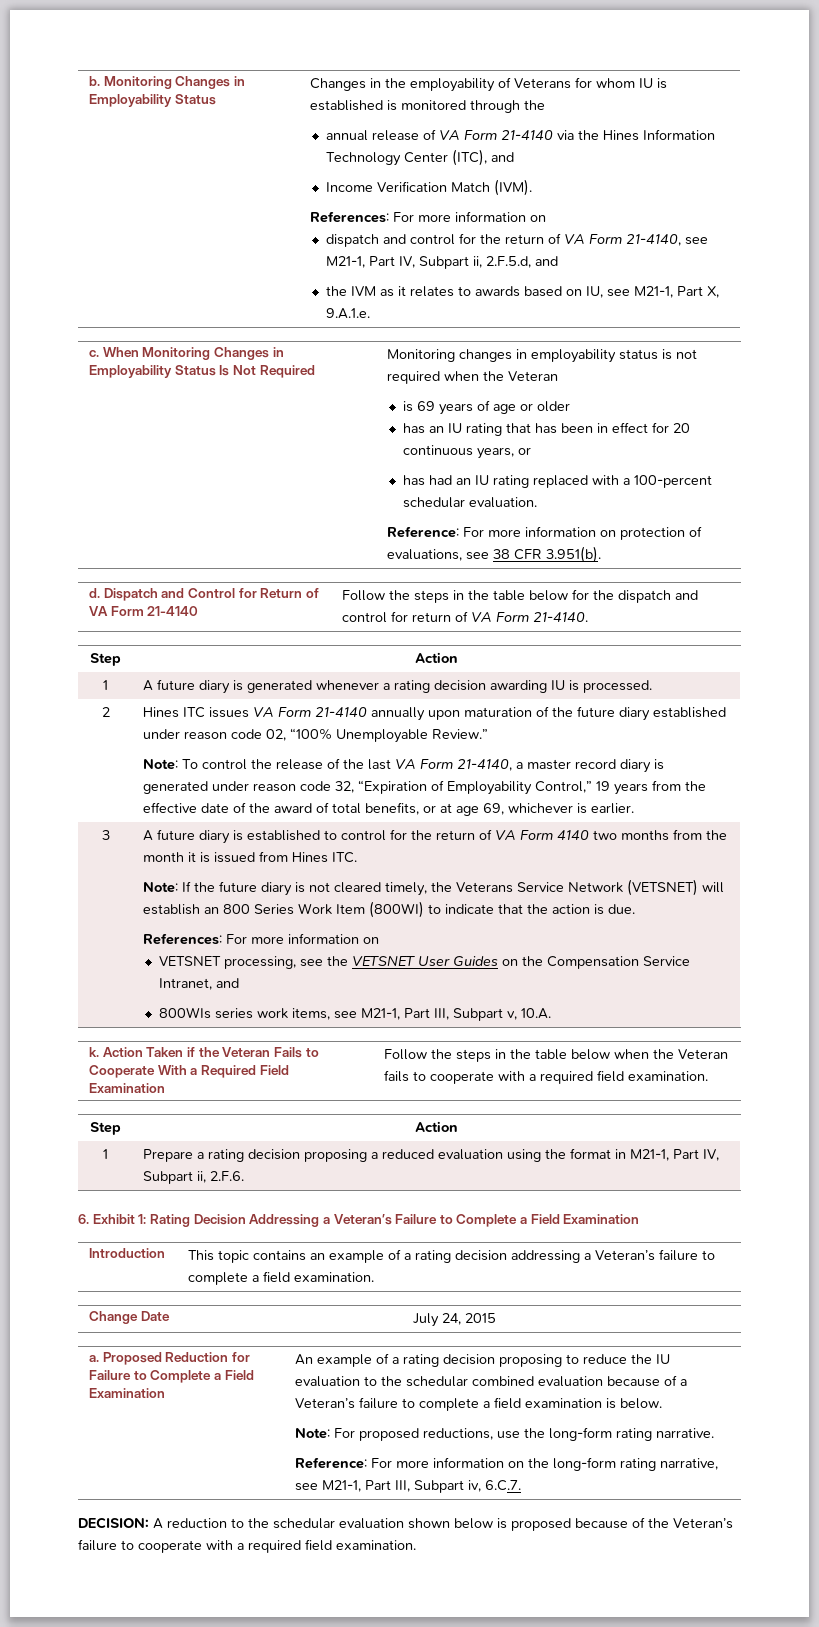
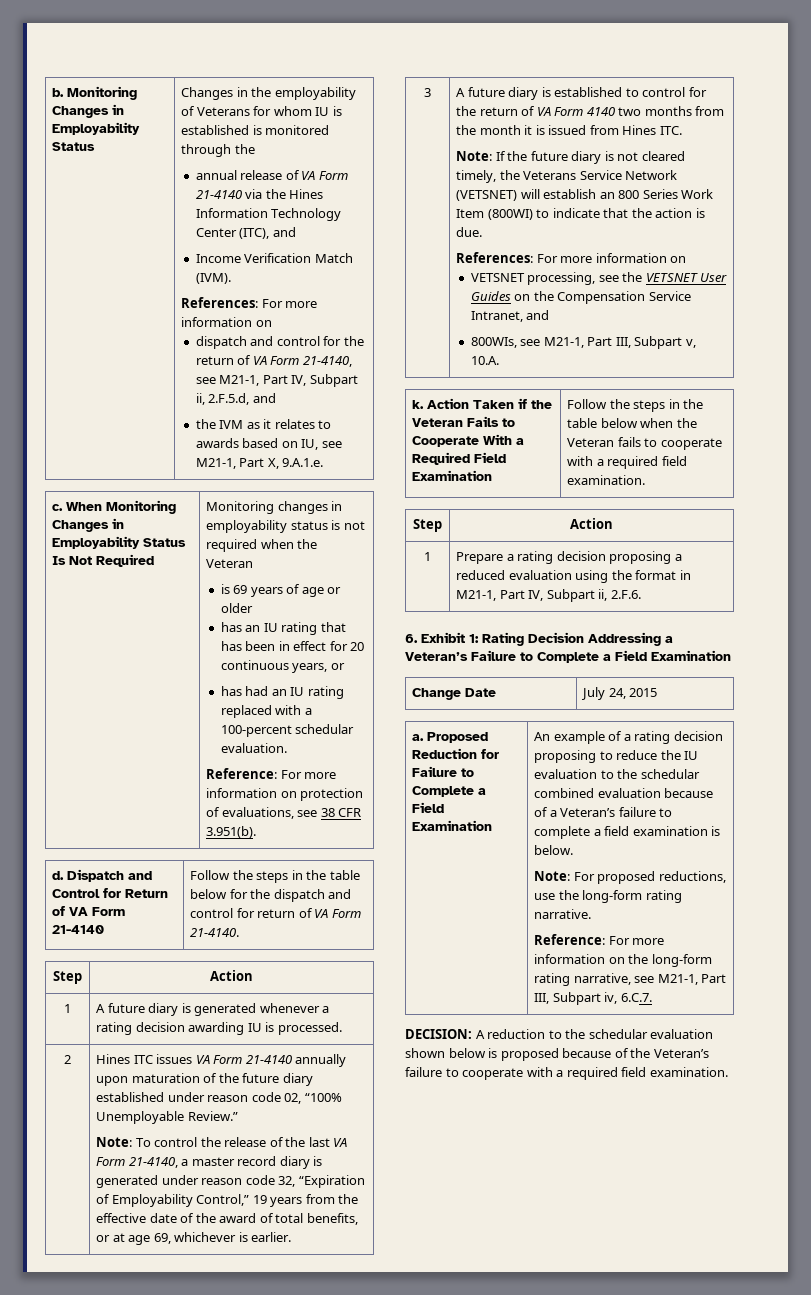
[159,1007,331,1020] 800WIs series work items, -> [470,337,517,348] 800WIs,
[89,1248,166,1258] [188,1249,716,1263] [188,1271,375,1285] // Introduction | This topic contains an example of a rating decision addressing a Veteran’s failure to complete a field examination. -> (731, 655) none

